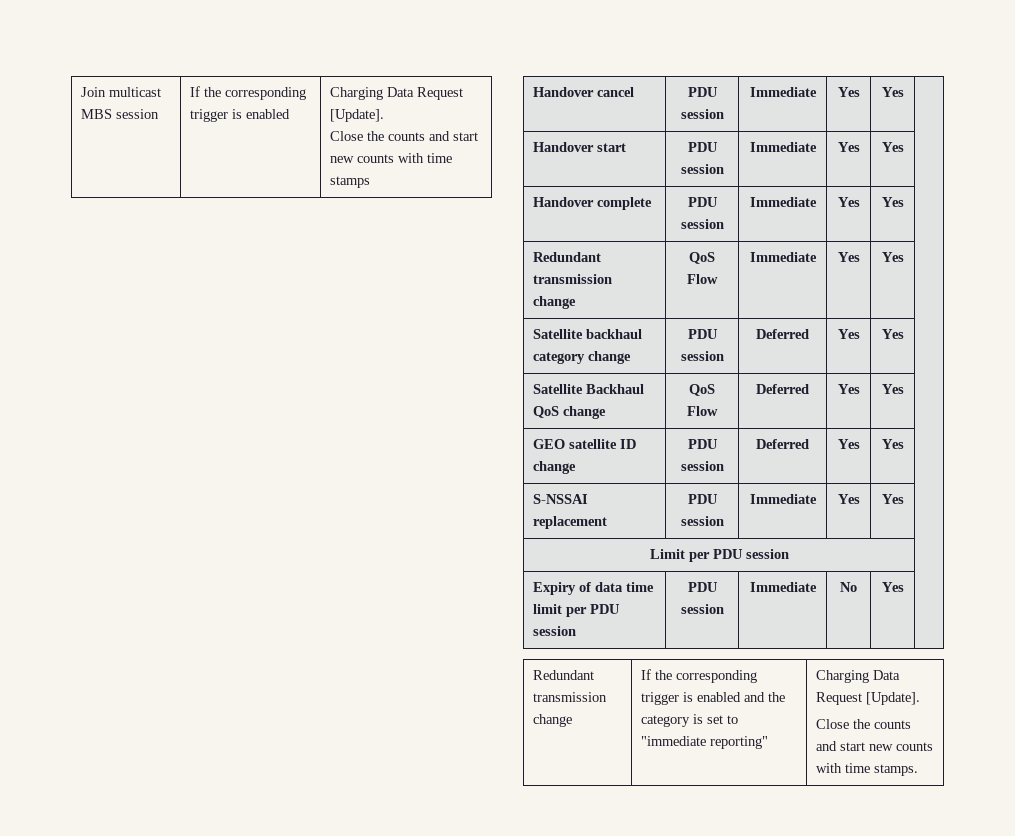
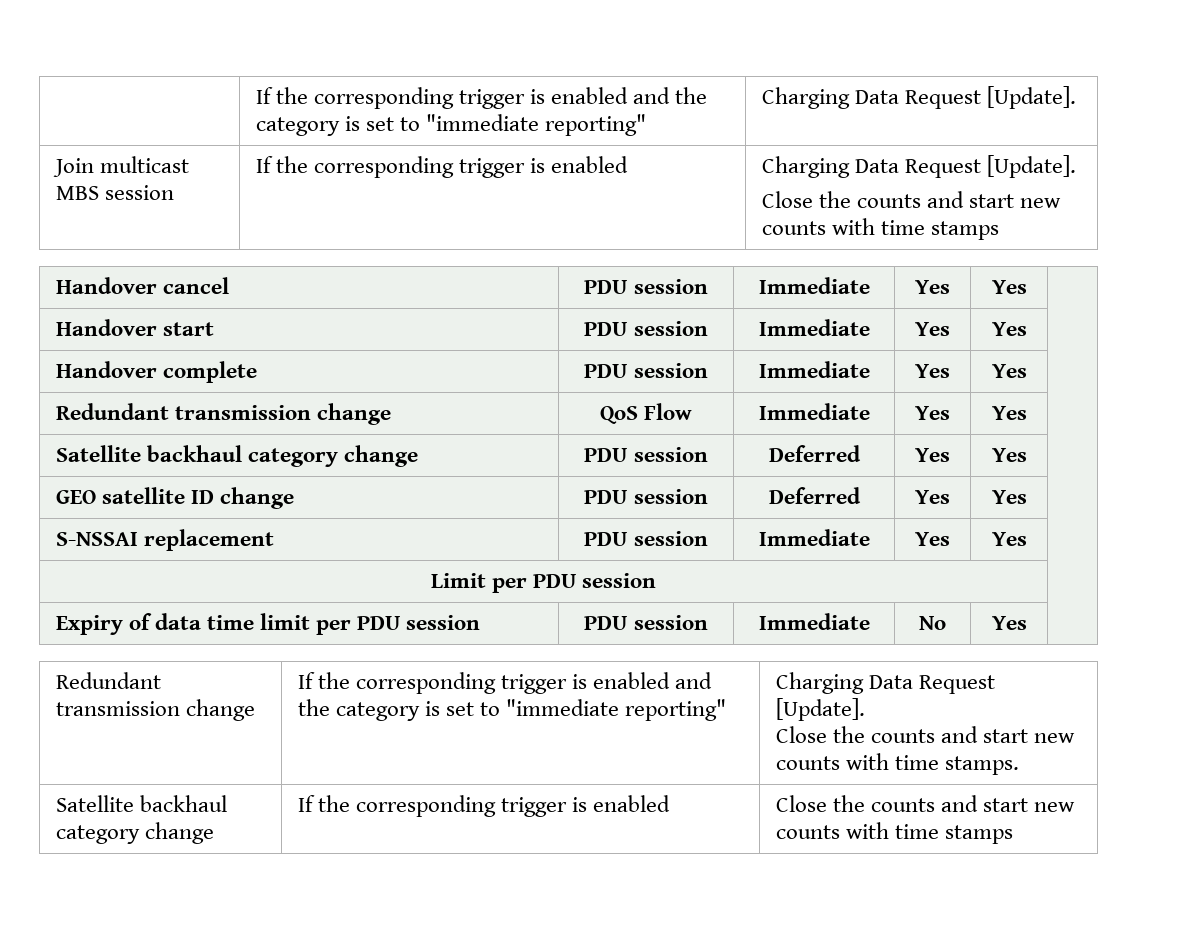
(81, 92) none -> [255,87,708,109] [255,114,647,136] [761,86,1077,109] | If the corresponding trigger is enabled and the category is set to "immediate reporting" | Charging Data Request [Update]. //
[533,384,645,394] [533,406,607,419] [689,384,715,396] [687,406,718,416] [756,384,809,394] [837,384,860,394] [881,384,904,394] // Satellite Backhaul QoS change | QoS Flow | Deferred | Yes | Yes | -> (1027, 455) none
(919, 770) none -> [55,795,227,812] [55,822,214,844] [297,795,671,817] [775,795,1076,812] [775,822,1014,844] // Satellite backhaul category change | If the corresponding trigger is enabled | Close the counts and start new counts with time stamps

